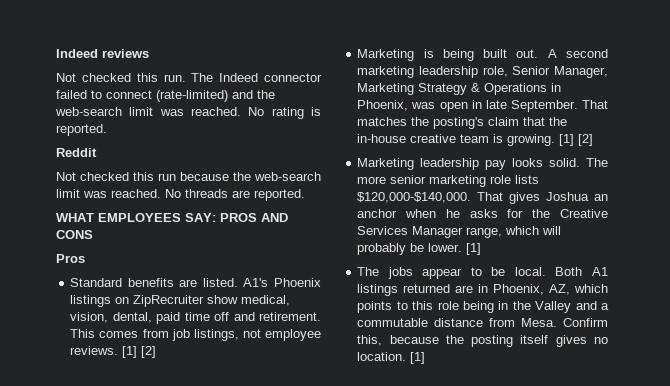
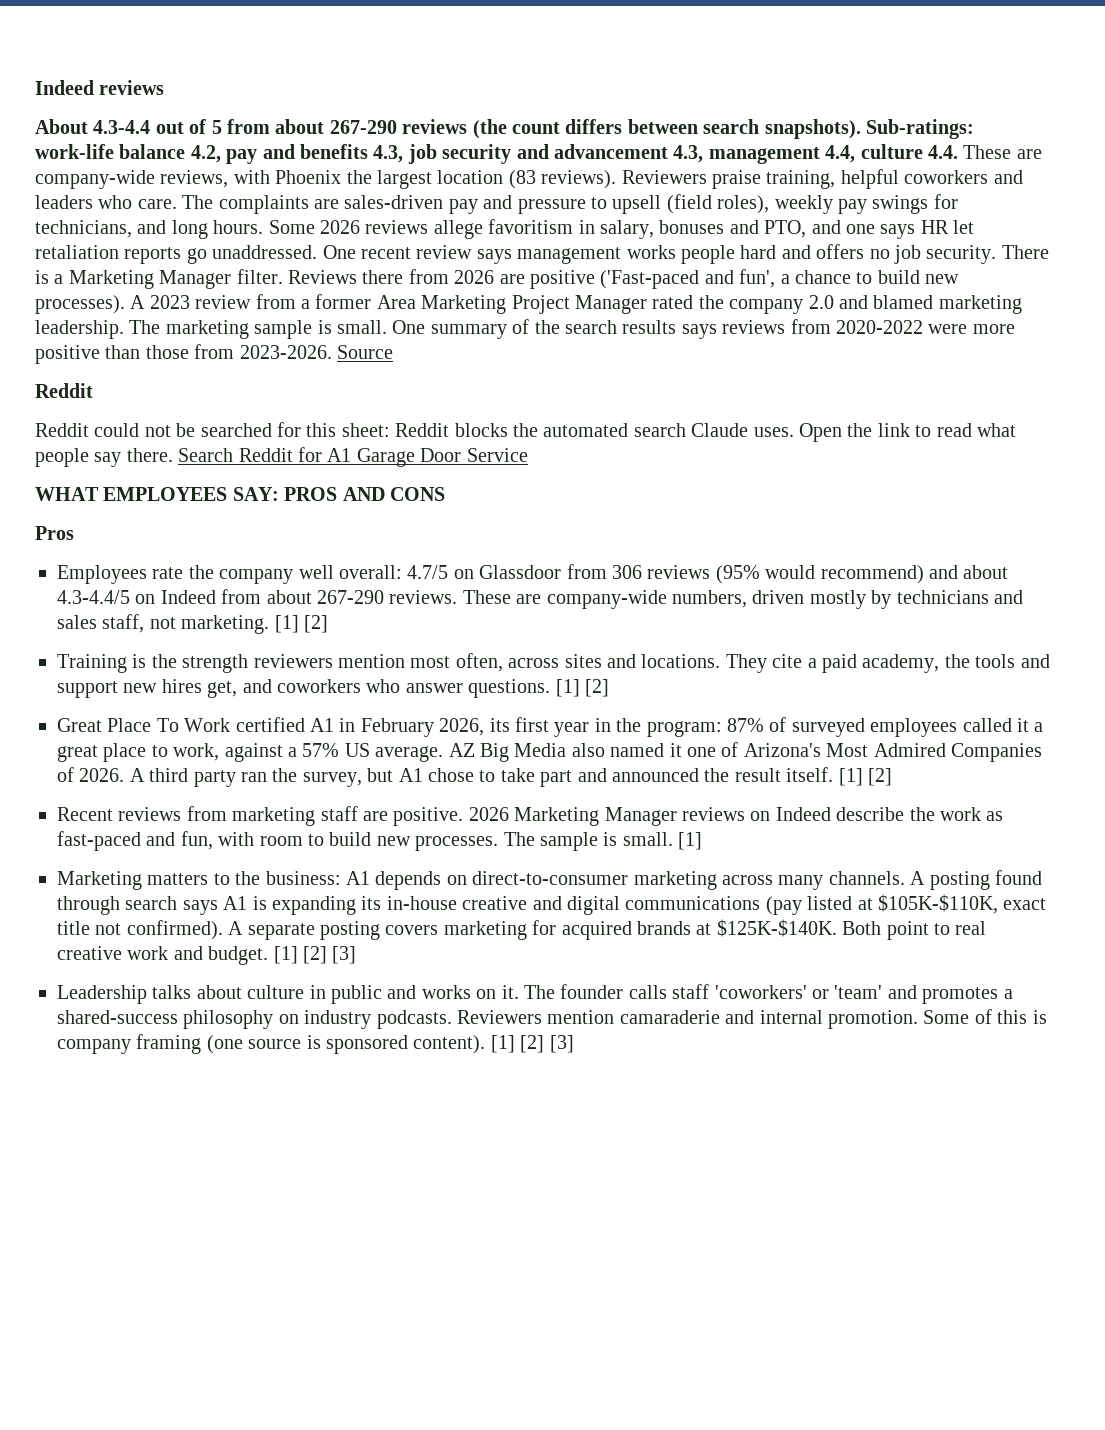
[56,73,322,82] [56,90,275,102] [55,107,321,119] [56,124,107,136] [56,148,97,157] [56,172,321,181] [56,189,305,201] Not checked this run. The Indeed connector failed to connect (rate-limited) and the web-search limit was reached. No rating is reported. // Reddit // Not checked this run because the web-search limit was reached. No threads are reported. -> [35,119,974,139] [35,144,1042,164] [35,169,1023,189] [35,194,958,214] [35,219,975,239] [35,244,1049,264] [35,269,960,289] [35,294,1022,314] [35,319,1015,339] [35,344,393,364] [35,383,93,398] [35,422,1016,442] [35,447,528,467] About 4.3-4.4 out of 5 from about 267-290 reviews (the count differs between search snapshots). Sub-ratings: work-life balance 4.2, pay and benefits 4.3, job security and advancement 4.3, management 4.4, culture 4.4. These are company-wide reviews, with Phoenix the largest location (83 reviews). Reviewers praise training, helpful coworkers and leaders who care. The complaints are sales-driven pay and pressure to upsell (field roles), weekly pay swings for technicians, and long hours. Some 2026 reviews allege favoritism in salary, bonuses and PTO, and one says HR let retaliation reports go unaddressed. One recent review says management works people hard and offers no job security. There is a Marketing Manager filter. Reviews there from 2026 are positive ('Fast-paced and fun', a chance to build new processes). A 2023 review from a former Area Marketing Project Manager rated the company 2.0 and blamed marketing leadership. The marketing sample is small. One summary of the search results says reviews from 2020-2022 were more positive than those from 2023-2026. Source // Reddit // Reddit could not be searched for this sheet: Reddit blocks the automated search Claude uses. Open the link to read what people say there. Search Reddit for A1 Garage Door Service
[70,278,321,287] [70,295,291,307] [70,312,321,324] [70,329,321,341] [70,346,157,358] [357,49,608,61] [357,66,608,78] [357,83,562,95] [357,100,608,112] [357,117,568,129] [357,134,594,146] [357,158,608,170] [357,175,540,187] [357,192,608,204] [357,209,608,218] [357,226,562,238] [357,243,482,255] [357,267,608,279] [357,284,608,296] [357,301,609,313] [357,318,608,327] [357,335,608,347] [357,352,426,364] Standard benefits are listed. A1's Phoenix listings on ZipRecruiter show medical, vision, dental, paid time off and retirement. This comes from job listings, not employee reviews. [1] [2] // Marketing is being built out. A second marketing leadership role, Senior Manager, Marketing Strategy & Operations in Phoenix, was open in late September. That matches the posting's claim that the in-house creative team is growing. [1] [2] // Marketing leadership pay looks solid. The more senior marketing role lists $120,000-$140,000. That gives Joshua an anchor when he asks for the Creative Services Manager range, which will probably be lower. [1] // The jobs appear to be local. Both A1 listings returned are in Phoenix, AZ, which points to this role being in the Valley and a commutable distance from Mesa. Confirm this, because the posting itself gives no location. [1] -> [57,564,1009,584] [57,589,1023,609] [57,614,328,634] [57,653,1050,673] [57,679,609,698] [57,717,1044,737] [57,742,1042,762] [57,767,892,787] [57,806,1004,826] [57,831,703,851] [57,870,1042,890] [57,894,1047,915] [57,919,987,940] [57,946,357,965] [57,984,1013,1004] [57,1009,1047,1029] [57,1034,574,1054] Employees rate the company well overall: 4.7/5 on Glassdoor from 306 reviews (95% would recommend) and about 4.3-4.4/5 on Indeed from about 267-290 reviews. These are company-wide numbers, driven mostly by technicians and sales staff, not marketing. [1] [2] // Training is the strength reviewers mention most often, across sites and locations. They cite a paid academy, the tools and support new hires get, and coworkers who answer questions. [1] [2] // Great Place To Work certified A1 in February 2026, its first year in the program: 87% of surveyed employees called it a great place to work, against a 57% US average. AZ Big Media also named it one of Arizona's Most Admired Companies of 2026. A third party ran the survey, but A1 chose to take part and announced the result itself. [1] [2] // Recent reviews from marketing staff are positive. 2026 Marketing Manager reviews on Indeed describe the work as fast-paced and fun, with room to build new processes. The sample is small. [1] // Marketing matters to the business: A1 depends on direct-to-consumer marketing across many channels. A posting found through search says A1 is expanding its in-house creative and digital communications (pay listed at $105K-$110K, exact title not confirmed). A separate posting covers marketing for acquired brands at $125K-$140K. Both point to real creative work and budget. [1] [2] [3] // Leadership talks about culture in public and works on it. The founder calls staff 'coworkers' or 'team' and promotes a shared-success philosophy on industry podcasts. Reviewers mention camaraderie and internal promotion. Some of this is company framing (one source is sponsored content). [1] [2] [3]

